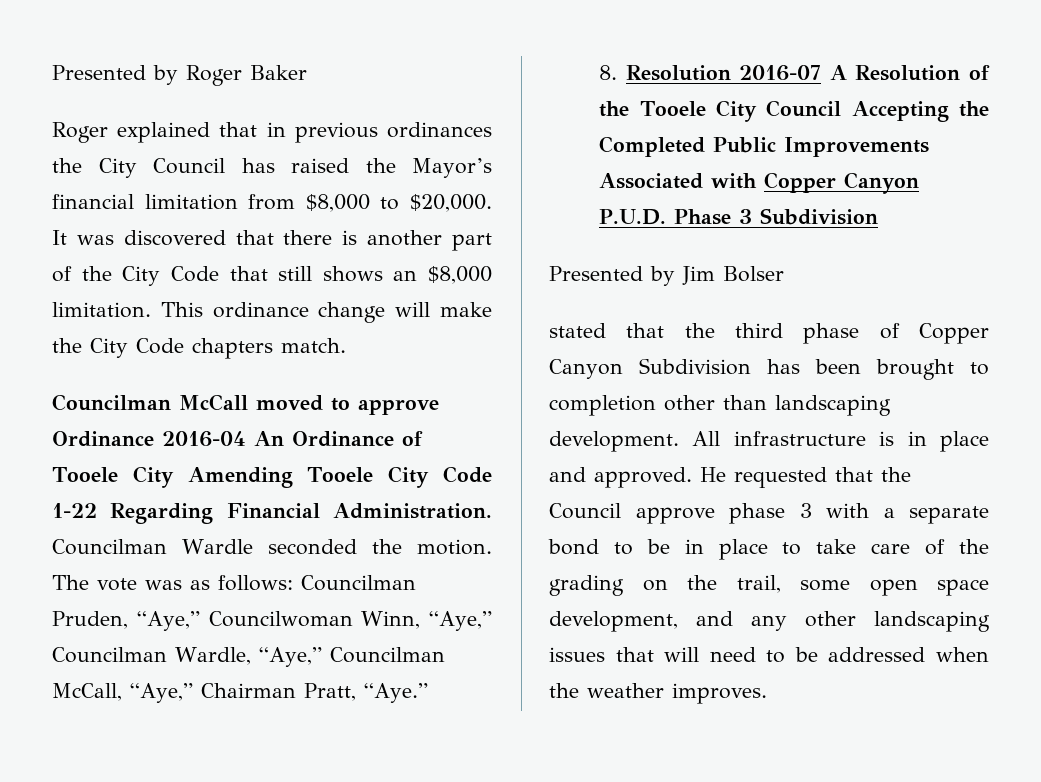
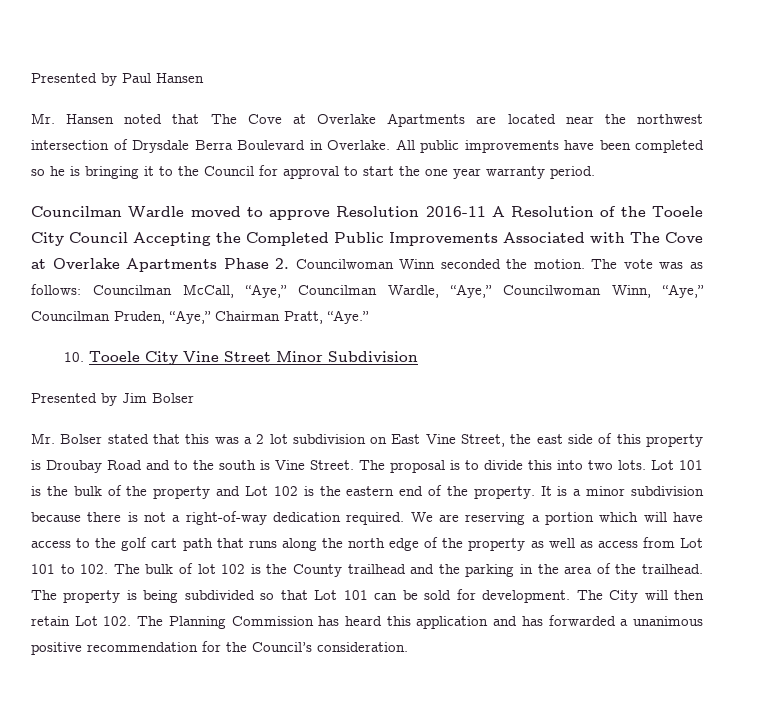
[52,65,307,86] [52,122,492,143] [52,158,492,178] [52,194,492,212] [52,230,492,251] [52,266,492,286] [52,302,493,323] [52,338,346,359] [52,394,248,411] Presented by Roger Baker // Roger explained that in previous ordinances the City Council has raised the Mayor’s financial limitation from $8,000 to $20,000. It was discovered that there is another part of the City Code that still shows an $8,000 limitation. This ordinance change will make the City Code chapters match. // Councilman McCall -> [31,73,204,86] [31,113,703,127] [31,139,704,153] [31,165,595,179] [31,206,185,218] Presented by Paul Hansen // Mr. Hansen noted that The Cove at Overlake Apartments are located near the northwest intersection of Drysdale Berra Boulevard in Overlake. All public improvements have been completed so he is bringing it to the Council for approval to start the one year warranty period. // Councilman Wardle
[52,431,423,447] [52,466,492,488] [52,503,492,524] [52,539,492,555] [52,575,416,591] [52,611,493,631] [52,647,445,667] [52,683,428,703] [599,65,822,81] Ordinance 2016-04 An Ordinance of Tooele City Amending Tooele City Code 1-22 Regarding Financial Administration. Councilman Wardle seconded the motion. The vote was as follows: Councilman Pruden, “Aye,” Councilwoman Winn, “Aye,” Councilman Wardle, “Aye,” Councilman McCall, “Aye,” Chairman Pratt, “Aye.” // 8. Resolution 2016-07 -> [336,206,486,217] Resolution 2016-11
[764,172,920,194] [599,209,753,225] Copper Canyon P.U.D. Phase 3 -> [630,232,703,243] [31,258,704,272] [31,284,704,298] [31,310,369,324] [64,351,324,365] The Cove at Overlake Apartments Phase 2. Councilwoman Winn seconded the motion. The vote was as follows: Councilman McCall, “Aye,” Councilman Wardle, “Aye,” Councilwoman Winn, “Aye,” Councilman Pruden, “Aye,” Chairman Pratt, “Aye.” // 10. Tooele City Vine Street Minor
[549,323,989,344] [549,358,989,380] [549,395,891,416] [549,431,989,452] [549,467,911,488] [549,503,989,524] [548,539,989,560] [549,575,989,596] [549,611,990,632] [549,647,989,663] [549,683,767,704] stated that the third phase of Copper Canyon Subdivision has been brought to completion other than landscaping development. All infrastructure is in place and approved. He requested that the Council approve phase 3 with a separate bond to be in place to take care of the grading on the trail, some open space development, and any other landscaping issues that will need to be addressed when the weather improves. -> [31,433,703,447] [31,460,703,473] [31,485,705,499] [31,511,703,525] [31,537,704,551] [31,563,704,577] [31,589,705,603] [31,615,703,629] [31,641,408,655] Mr. Bolser stated that this was a 2 lot subdivision on East Vine Street, the east side of this property is Droubay Road and to the south is Vine Street. The proposal is to divide this into two lots. Lot 101 is the bulk of the property and Lot 102 is the eastern end of the property. It is a minor subdivision because there is not a right-of-way dedication required. We are reserving a portion which will have access to the golf cart path that runs along the north edge of the property as well as access from Lot 101 to 102. The bulk of lot 102 is the County trailhead and the parking in the area of the trailhead. The property is being subdivided so that Lot 101 can be sold for development. The City will then retain Lot 102. The Planning Commission has heard this application and has forwarded a unanimous positive recommendation for the Council’s consideration.

